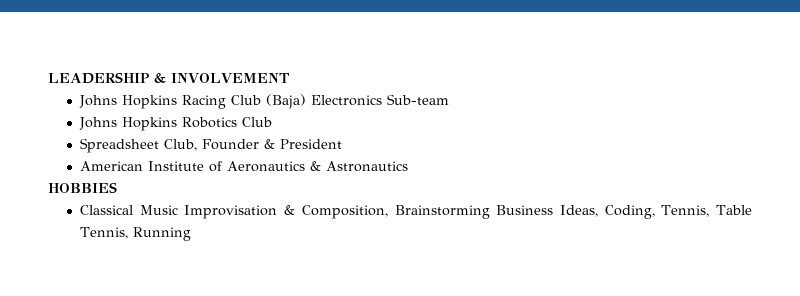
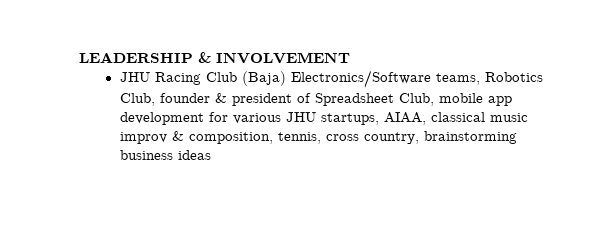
[79,95,178,109] Johns Hopkins -> [119,72,150,82] JHU
[311,94,450,106] [79,117,273,131] [80,138,343,153] [80,161,409,172] [48,182,117,193] [80,205,753,219] [80,227,192,241] Electronics Sub-team // Johns Hopkins Robotics Club // Spreadsheet Club, Founder & President // American Institute of Aeronautics & Astronautics // HOBBIES // Classical Music Improvisation & Composition, Brainstorming Business Ideas, Coding, Tennis, Table Tennis, Running -> [290,70,543,88] [119,93,512,106] [119,112,528,125] [119,131,517,144] [119,150,211,160] Electronics/Software teams, Robotics Club, founder & president of Spreadsheet Club, mobile app development for various JHU startups, AIAA, classical music improv & composition, tennis, cross country, brainstorming business ideas

